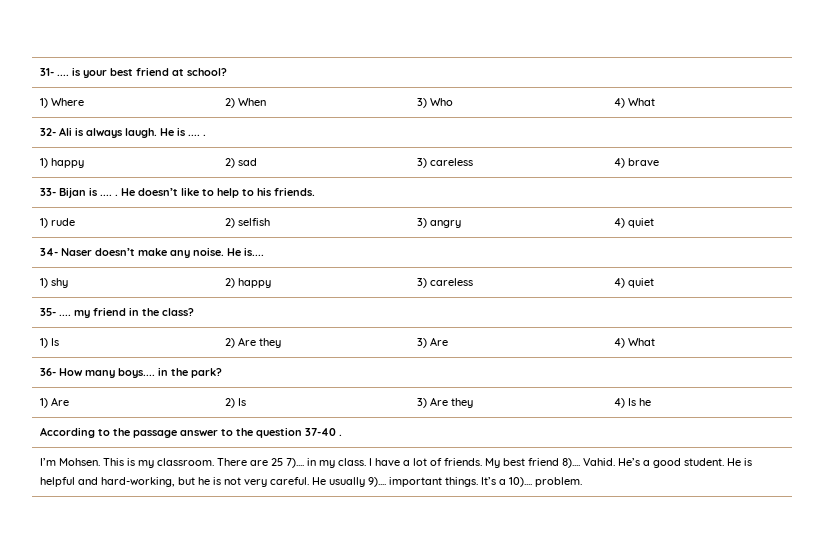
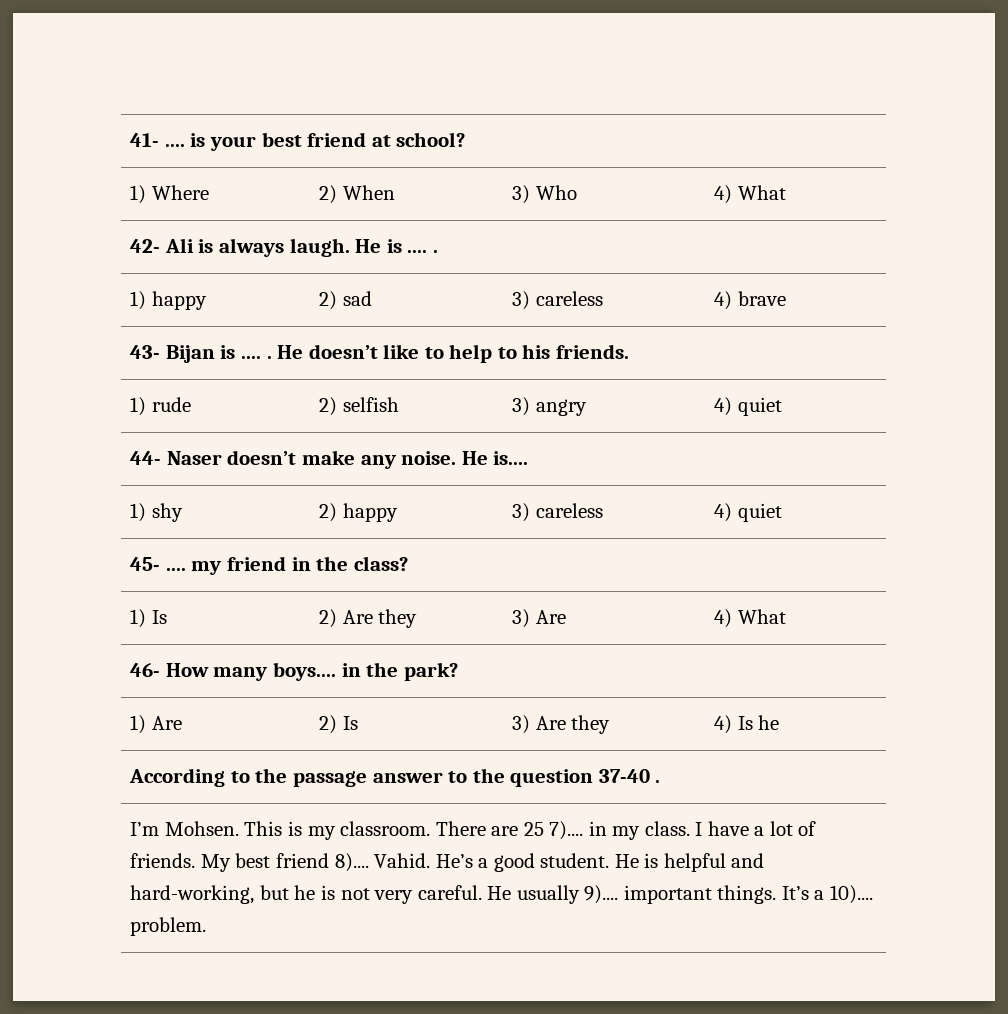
[40,68,55,76] 31- -> [130,133,160,147] 41-
[40,128,57,136] 32- -> [130,239,161,253] 42-
[40,188,57,196] 33- -> [130,345,161,359] 43-
[40,248,59,256] 34- -> [130,451,162,465] 44-
[40,308,57,316] 35- -> [130,557,161,571] 45-
[40,368,57,376] 36- -> [130,663,161,677] 46-

